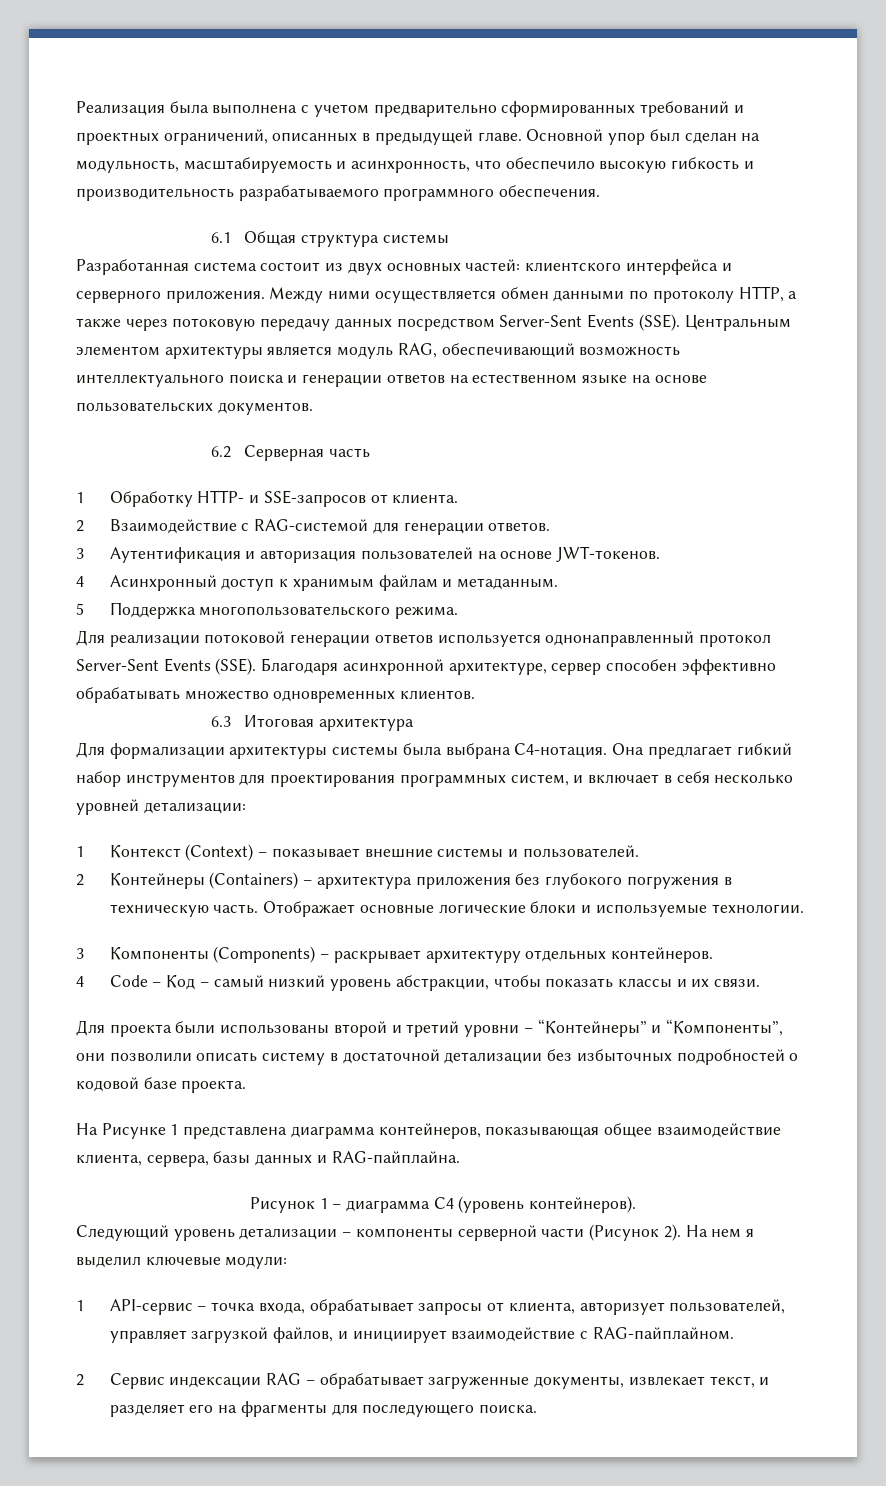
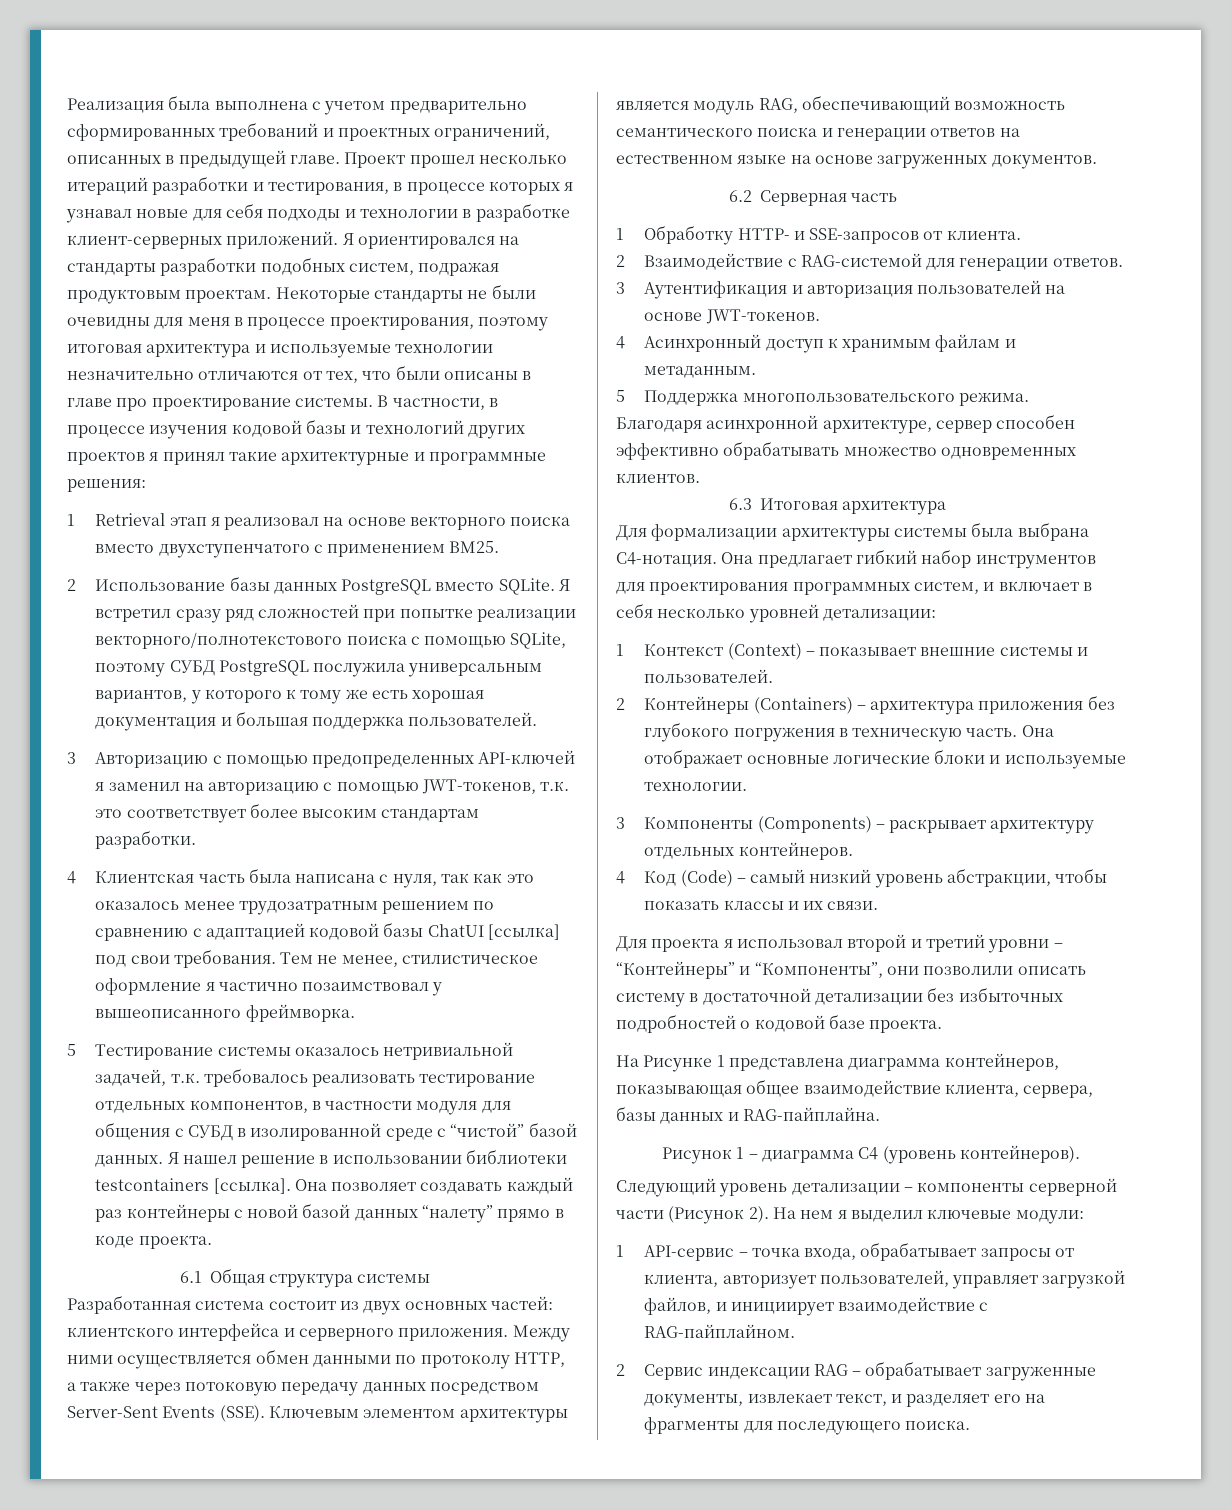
[526,129,761,145] [76,157,754,173] [76,185,601,201] Основной упор был сделан на модульность, масштабируемость и асинхронность, что обеспечило высокую гибкость и производительность разрабатываемого программного обеспечения. -> [344,152,567,168] [67,176,574,195] [66,203,570,223] [67,231,520,249] [67,257,500,276] [67,284,536,304] [67,316,548,331] [67,343,494,358] [67,365,532,383] [67,395,498,411] [67,419,525,439] [67,451,546,466] [67,479,146,492] [67,513,571,530] [95,541,500,558] [67,576,571,595] [95,604,577,623] [95,632,567,649] [95,660,543,677] [95,689,485,704] [95,711,538,731] [67,750,576,768] [95,779,570,795] [95,803,480,823] [95,830,197,849] [67,868,534,888] [95,900,495,915] [95,922,561,941] [95,949,539,968] [95,978,443,996] [95,1004,355,1022] [67,1042,514,1060] [95,1068,536,1087] [95,1100,511,1115] [95,1122,577,1141] [95,1149,568,1168] [95,1177,573,1194] [95,1203,564,1223] [95,1235,212,1249] Проект прошел несколько итераций разработки и тестирования, в процессе которых я узнавал новые для себя подходы и технологии в разработке клиент-серверных приложений. Я ориентировался на стандарты разработки подобных систем, подражая продуктовым проектам. Некоторые стандарты не были очевидны для меня в процессе проектирования, поэтому итоговая архитектура и используемые технологии незначительно отличаются от тех, что были описаны в главе про проектирование системы. В частности, в процессе изучения кодовой базы и технологий других проектов я принял такие архитектурные и программные решения: // 1 Retrieval этап я реализовал на основе векторного поиска вместо двухступенчатого с применением BM25. // 2 Использование базы данных PostgreSQL вместо SQLite. Я встретил сразу ряд сложностей при попытке реализации векторного/полнотекстового поиска с помощью SQLite, поэтому СУБД PostgreSQL послужила универсальным вариантов, у которого к тому же есть хорошая документация и большая поддержка пользователей. // 3 Авторизацию с помощью предопределенных API-ключей я заменил на авторизацию с помощью JWT-токенов, т.к. это соответствует более высоким стандартам разработки. // 4 Клиентская часть была написана с нуля, так как это оказалось менее трудозатратным решением по сравнению с адаптацией кодовой базы ChatUI [ссылка] под свои требования. Тем не менее, стилистическое оформление я частично позаимствовал у вышеописанного фреймворка. // 5 Тестирование системы оказалось нетривиальной задачей, т.к. требовалось реализовать тестирование отдельных компонентов, в частности модуля для общения с СУБД в изолированной среде с “чистой” базой данных. Я нашел решение в использовании библиотеки testcontainers [ссылка]. Она позволяет создавать каждый раз контейнеры с новой базой данных “налету” прямо в коде проекта.
[684,315,791,331] Центральным -> [268,1406,359,1418] Ключевым
[76,374,224,387] интеллектуального -> [616,127,753,137] семантического
[76,402,213,412] пользовательских -> [877,154,988,169] загруженных
[76,630,772,647] [76,658,257,675] Для реализации потоковой генерации ответов используется однонаправленный протокол Server-Sent Events (SSE). -> (1029, 399) none
[263,901,356,917] Отображает -> [1021,725,1054,737] [644,749,743,768] Она отображает
[109,975,196,990] Code – Код -> [644,870,733,887] Код (Code)
[175,1021,330,1034] были использованы -> [723,939,843,948] я использовал

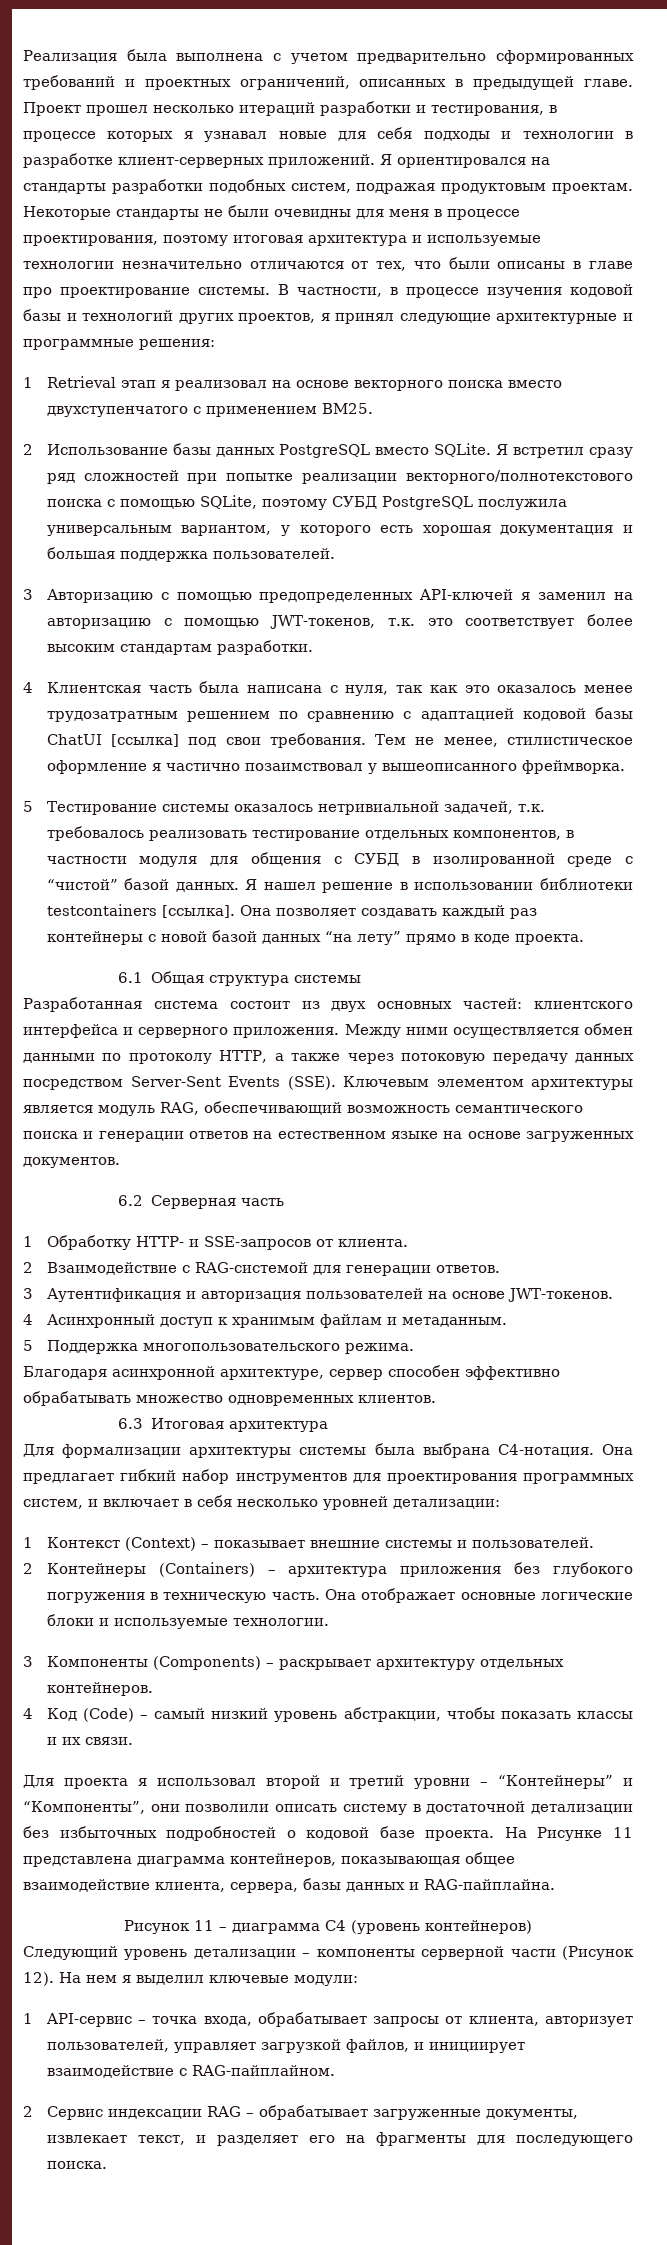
[67,451,145,465] проектов -> [238,313,316,324] проектов,
[228,451,277,461] такие -> [399,313,491,324] следующие
[95,690,188,703] вариантов, -> [181,525,272,536] вариантом,
[286,689,368,704] к тому же -> (371, 530) none
[422,1205,494,1223] “налету” -> [324,931,401,945] “на лету”
(943, 1026) // -> (495, 1835) none
[716,1055,725,1067] 1 -> [612,1827,633,1838] 11
[736,1147,745,1159] 1 -> [194,1920,214,1931] 11
[959,1145,1080,1163] контейнеров). -> [425,1920,532,1934] контейнеров)
[748,1206,769,1223] 2). -> [23,1972,54,1986] 12).

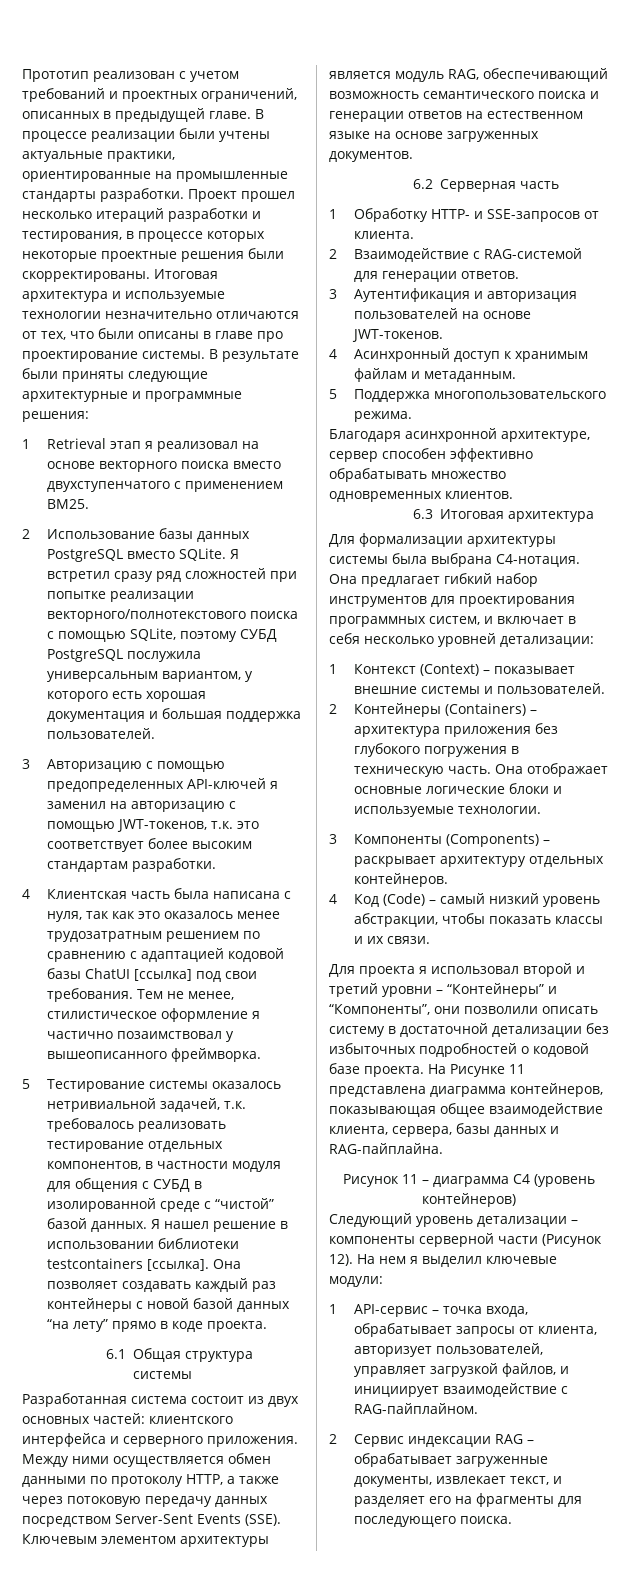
[23,49,634,64] Реализация была выполнена с учетом предварительно сформированных -> [22,69,239,82] Прототип реализован с учетом
(633, 83) none -> [255,109,264,119] [22,128,270,142] [22,151,175,162] [22,171,288,182] [22,188,184,202] В процессе реализации были учтены актуальные практики, ориентированные на промышленные стандарты разработки.
[183,127,633,142] [23,153,550,168] [23,179,633,194] [23,205,520,220] [23,235,303,246] я узнавал новые для себя подходы и технологии в разработке клиент-серверных приложений. Я ориентировался на стандарты разработки подобных систем, подражая продуктовым проектам. Некоторые стандарты не были очевидны для меня в процессе проектирования, поэтому итоговая -> [22,248,284,262] [22,269,218,282] некоторые проектные решения были скорректированы. Итоговая
[297,284,633,298] [23,309,395,324] частности, в процессе изучения кодовой базы и технологий других проектов, я принял -> [222,351,299,362] [22,368,124,382] результате были приняты

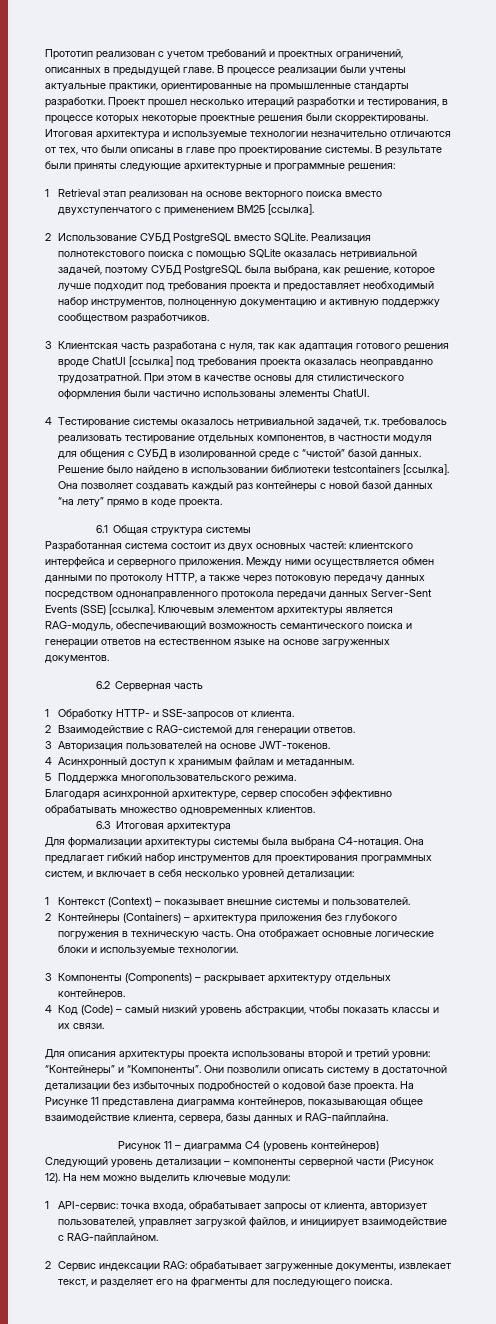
[145,441,239,452] я реализовал -> [128,191,188,200] реализован
[47,499,90,509] BM25. -> [236,204,314,215] BM25 [ссылка].
[159,528,251,542] базы данных -> [139,233,171,243] СУБД
[230,549,240,559] [47,568,298,582] [47,591,195,602] [47,609,299,622] [47,628,278,642] [47,649,202,662] [47,671,254,682] [47,691,207,702] [47,708,302,722] [47,728,156,739] [22,759,226,772] [47,778,279,792] [47,801,237,812] [47,819,260,832] [47,838,253,852] [47,858,217,872] [22,888,292,899] [47,911,281,922] [47,931,261,942] [47,948,285,962] [47,968,258,982] [47,988,235,1002] [47,1008,261,1022] [47,1031,235,1042] [47,1048,262,1062] [22,1079,30,1089] Я встретил сразу ряд сложностей при попытке реализации векторного/полнотекстового поиска с помощью SQLite, поэтому СУБД PostgreSQL послужила универсальным вариантом, у которого есть хорошая документация и большая поддержка пользователей. // 3 Авторизацию с помощью предопределенных API-ключей я заменил на авторизацию с помощью JWT-токенов, т.к. это соответствует более высоким стандартам разработки. // 4 Клиентская часть была написана с нуля, так как это оказалось менее трудозатратным решением по сравнению с адаптацией кодовой базы ChatUI [ссылка] под свои требования. Тем не менее, стилистическое оформление я частично позаимствовал у вышеописанного фреймворка. // 5 -> [310,233,371,243] [57,249,417,260] [57,265,435,276] [57,281,434,292] [57,297,440,308] [57,313,209,324] [45,341,449,352] [57,356,433,368] [57,373,404,384] [57,389,369,400] [45,417,52,425] Реализация полнотекстового поиска с помощью SQLite оказалась нетривиальной задачей, поэтому СУБД PostgreSQL была выбрана, как решение, которое лучше подходит под требования проекта и предоставляет необходимый набор инструментов, полноценную документацию и активную поддержку сообществом разработчиков. // 3 Клиентская часть разработана с нуля, так как адаптация готового решения вроде ChatUI [ссылка] под требования проекта оказалась неоправданно трудозатратной. При этом в качестве основы для стилистического оформления были частично использованы элементы ChatUI. // 4
[151,1219,277,1232] Я нашел решение -> [57,465,179,475] Решение было найдено
[115,1514,281,1526] Server-Sent Events (SSE). -> [116,589,432,600] [45,604,155,615] однонаправленного протокола передачи данных Server-Sent Events (SSE) [ссылка].
[395,69,479,82] модуль RAG, -> [45,621,113,631] RAG-модуль,
[354,288,578,302] Аутентификация и авторизация -> [57,741,123,752] Авторизация
[359,963,585,977] [329,983,557,997] [329,1004,460,1015] проекта я использовал второй и третий уровни – “Контейнеры” и “Компоненты”, они -> [68,1049,430,1060] [45,1065,224,1076] описания архитектуры проекта использованы второй и третий уровни: “Контейнеры” и “Компоненты”. Они
[410,1256,482,1267] я выделил -> [103,1175,190,1183] можно выделить
[354,1304,440,1317] API-сервис – -> [57,1201,118,1212] API-сервис:
[495,1434,535,1444] RAG – -> [162,1261,187,1269] RAG:

